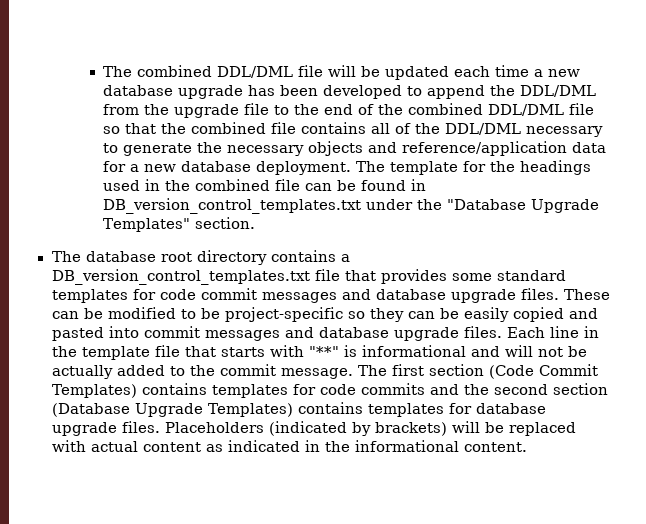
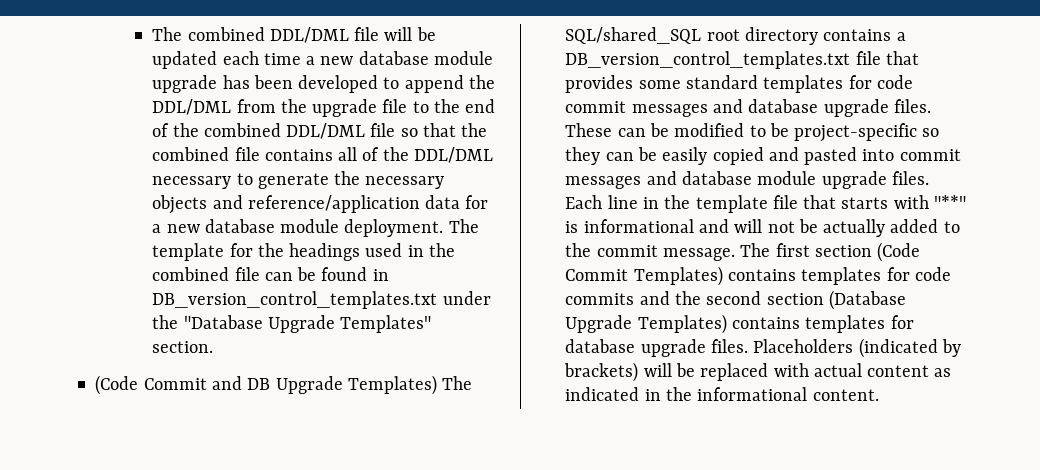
(174, 90) none -> [433,51,493,65] module
(252, 166) none -> [280,219,340,233] module
[51,251,156,262] The database -> [95,375,473,395] [565,27,702,44] (Code Commit and DB Upgrade Templates) The SQL/shared_SQL
(389, 332) none -> [757,171,817,185] module

